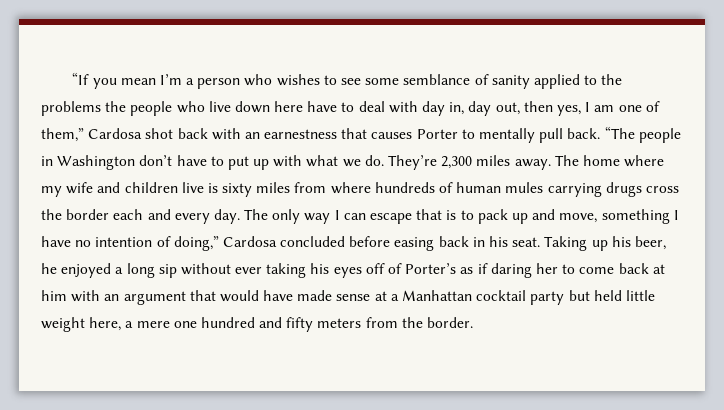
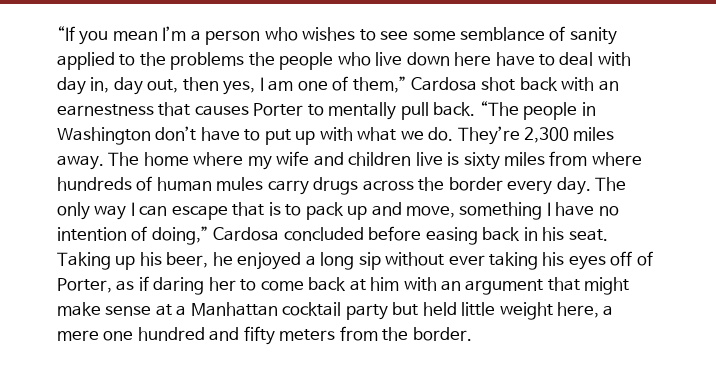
[547,182,679,197] [41,209,171,220] carrying drugs cross the border each and -> [267,177,503,195] carry drugs across the border
[405,263,457,274] Porter’s -> [57,278,112,293] Porter,
[219,290,333,302] would have made -> [584,277,630,295] [57,302,101,316] might make

